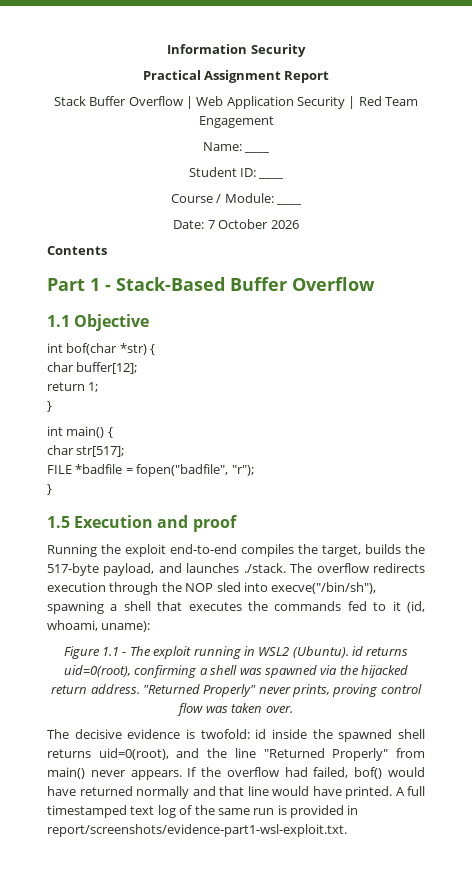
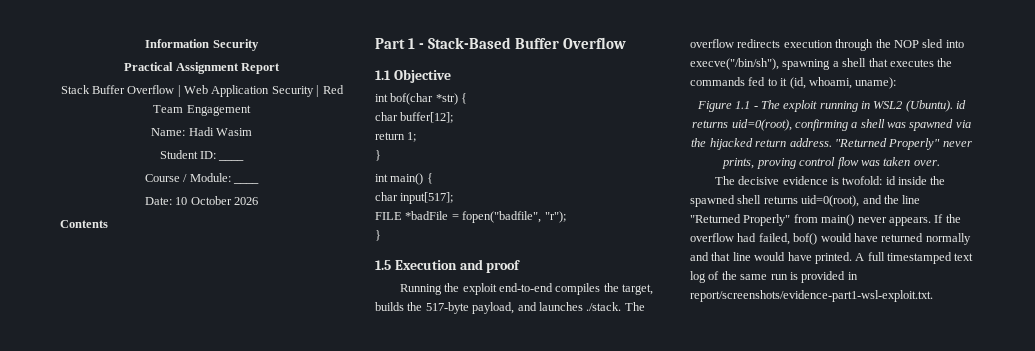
[244,151,270,153] ____ -> [188,127,252,136] Hadi Wasim
[207,220,215,229] 7 -> [175,197,188,205] 10
[76,446,125,457] str[517]; -> [400,192,454,204] input[517];
[75,464,123,474] *badfile -> [405,211,449,220] *badFile

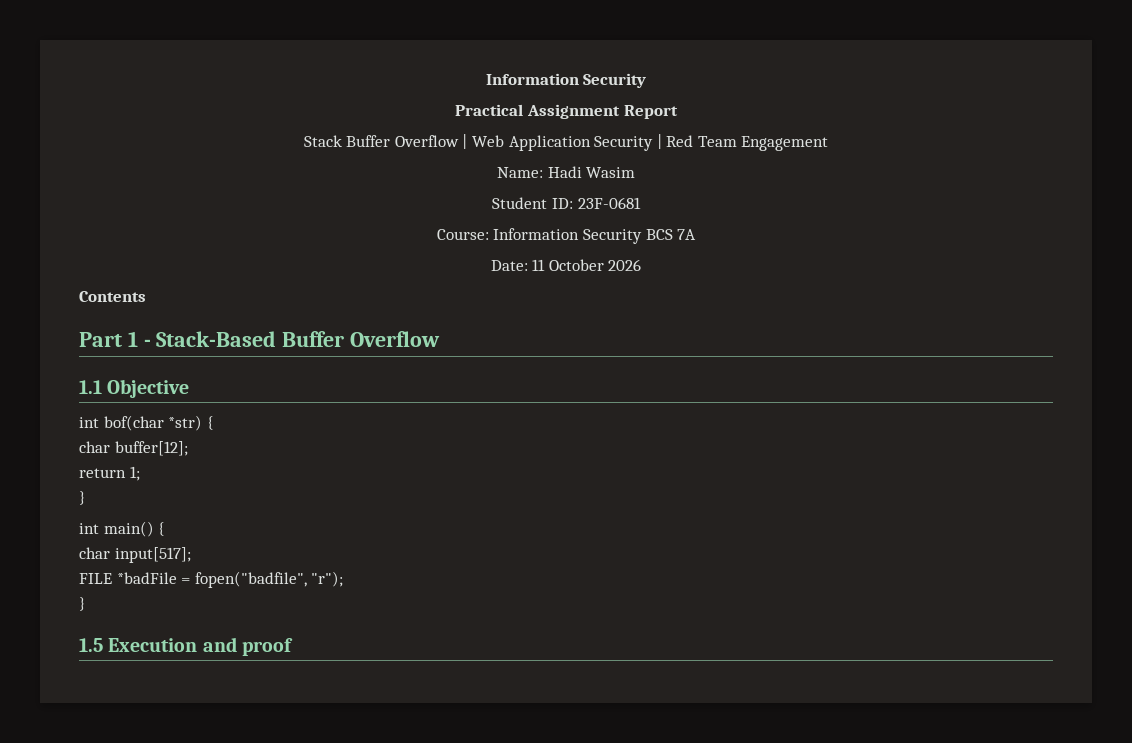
[218,159,245,161] [144,173,231,182] [233,182,260,184] ____ // Course / Module: ____ -> [577,197,641,209] [436,228,697,244] 23F-0681 // Course: Information Security BCS 7A
[175,197,188,205] 10 -> [532,259,546,271] 11
[399,283,654,295] [375,302,645,314] [690,39,964,51] [690,58,953,70] [690,77,897,89] [696,100,967,112] [692,119,971,131] [691,138,972,150] [722,157,940,169] [714,176,946,185] [690,195,921,207] [690,214,961,226] [690,233,971,245] [690,252,974,264] [690,271,858,283] [690,290,933,302] // Running the exploit end-to-end compiles the target, builds the 517-byte payload, and launches ./stack. The overflow redirects execution through the NOP sled into execve("/bin/sh"), spawning a shell that executes the commands fed to it (id, whoami, uname): // Figure 1.1 - The exploit running in WSL2 (Ubuntu). id returns uid=0(root), confirming a shell was spawned via the hijacked return address. "Returned Properly" never prints, proving control flow was taken over. // The decisive evidence is twofold: id inside the spawned shell returns uid=0(root), and the line "Returned Properly" from main() never appears. If the overflow had failed, bof() would have returned normally and that line would have printed. A full timestamped text log of the same run is provided in report/screenshots/evidence-part1-wsl-exploit.txt. -> (294, 647) none

